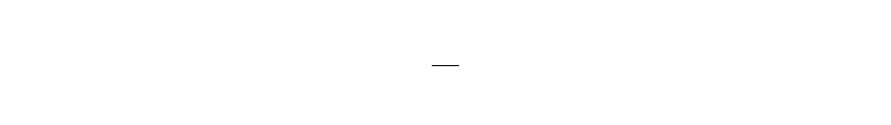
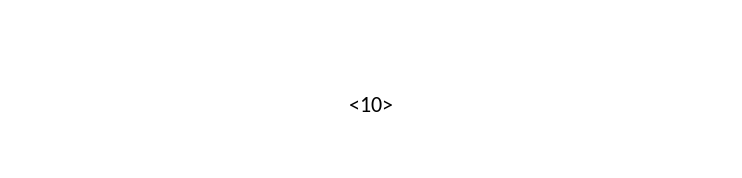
[431,63,460,67] ___ -> [349,97,393,112] <10>

